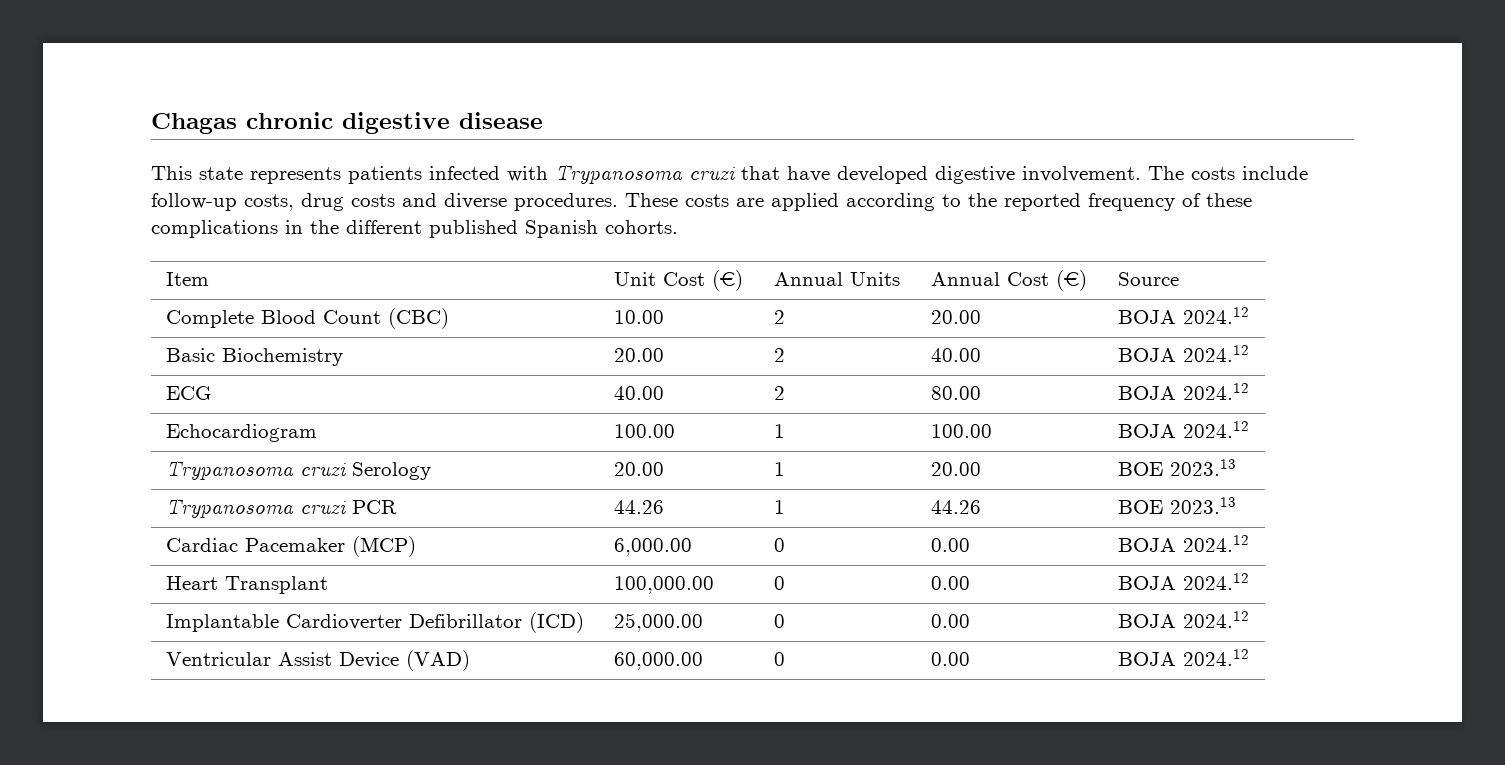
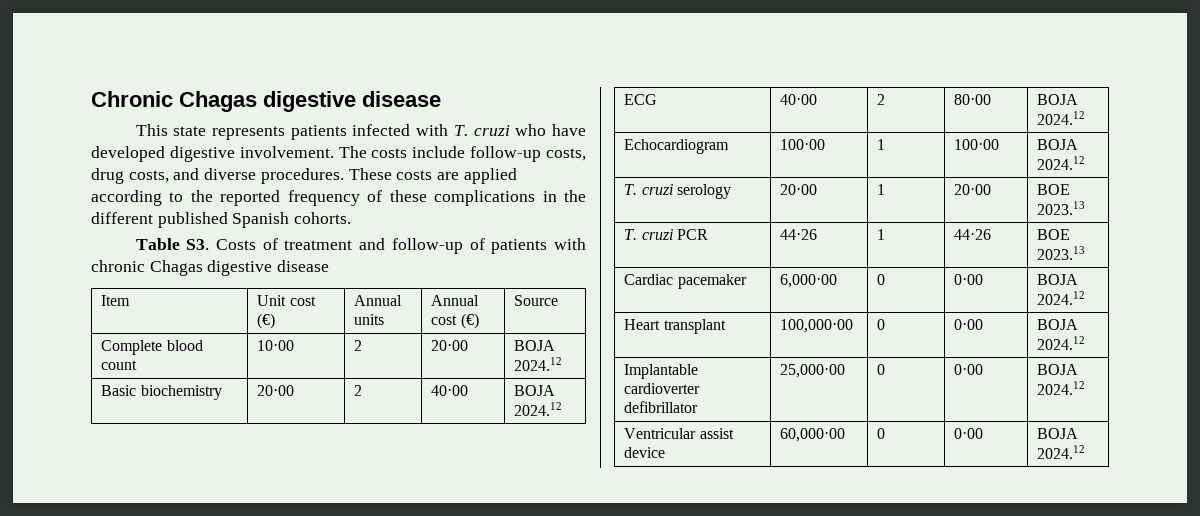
[151,112,333,134] Chagas chronic -> [91,91,257,112] Chronic Chagas
[555,164,780,184] Trypanosoma cruzi that -> [453,124,547,136] T. cruzi who
[351,194,395,207] costs -> [128,170,169,183] costs,
(678, 227) none -> [135,238,586,254] [91,260,330,276] // Table S3. Costs of treatment and follow-up of patients with chronic Chagas digestive disease
[662,272,705,286] Cost -> [289,296,316,306] cost
[849,272,900,286] [930,272,1049,286] Units | Annual Cost -> [354,314,385,325] [431,295,480,306] [431,315,458,325] units | Annual cost
[260,308,449,329] [613,310,664,324] [773,310,785,324] [930,310,981,324] Blood Count (CBC) | 10.00 | 2 | 20.00 -> [166,340,203,351] [101,360,138,370] [257,340,295,351] [354,340,363,351] [431,340,469,351] blood count | 10·00 | 2 | 20·00
[221,348,343,366] [613,348,664,362] [773,348,785,362] [930,348,981,362] Biochemistry | 20.00 | 2 | 40.00 -> [140,385,222,400] [257,385,295,396] [354,385,363,396] [431,385,469,396] biochemistry | 20·00 | 2 | 40·00
[613,386,664,400] [773,386,785,400] [930,386,981,400] 40.00 | 2 | 80.00 -> [780,94,818,105] [877,94,886,105] [954,94,992,105] 40·00 | 2 | 80·00
[613,424,675,438] [773,424,785,438] [930,424,992,438] [1117,421,1249,438] [165,460,431,480] [613,462,664,476] [773,462,785,476] [930,462,981,476] [1117,459,1236,476] [165,498,294,518] 100.00 | 1 | 100.00 | BOJA 2024.12 // Trypanosoma cruzi Serology | 20.00 | 1 | 20.00 | BOE 2023.13 // Trypanosoma -> [780,139,826,150] [877,139,886,150] [954,139,1000,150] [1037,139,1079,150] [1037,156,1086,170] [624,184,731,199] [780,184,818,195] [877,184,886,195] [954,184,992,195] [1037,184,1071,195] [1037,201,1086,215] [624,229,638,240] 100·00 | 1 | 100·00 | BOJA 2024.12 // T. cruzi serology | 20·00 | 1 | 20·00 | BOE 2023.13 // T.
[613,500,664,514] [773,500,785,514] [930,500,981,514] 44.26 | 1 | 44.26 -> [780,229,818,240] [877,229,886,240] [954,229,992,240] 44·26 | 1 | 44·26
[244,536,416,557] [613,538,692,556] [773,538,785,552] [930,538,970,552] Pacemaker (MCP) | 6,000.00 | 0 | 0.00 -> [677,274,747,289] [780,274,838,288] [877,274,886,285] [954,274,984,285] pacemaker | 6,000·00 | 0 | 0·00
[224,576,328,594] [613,576,714,594] [773,576,785,590] [930,576,970,590] Transplant | 100,000.00 | 0 | 0.00 -> [663,319,726,334] [780,319,854,333] [877,319,886,330] [954,319,984,330] transplant | 100,000·00 | 0 | 0·00
[285,612,584,633] [613,613,703,632] [773,614,785,628] [930,614,970,628] Cardioverter Defibrillator (ICD) | 25,000.00 | 0 | 0.00 -> [624,383,701,394] [624,401,699,413] [780,364,846,378] [877,364,886,375] [954,364,984,375] cardioverter defibrillator | 25,000·00 | 0 | 0·00
[277,650,470,671] [613,652,703,670] [773,652,785,666] [930,652,970,666] Assist Device (VAD) | 60,000.00 | 0 | 0.00 -> [699,428,734,439] [624,447,666,458] [780,428,846,442] [877,428,886,439] [954,428,984,439] assist device | 60,000·00 | 0 | 0·00

